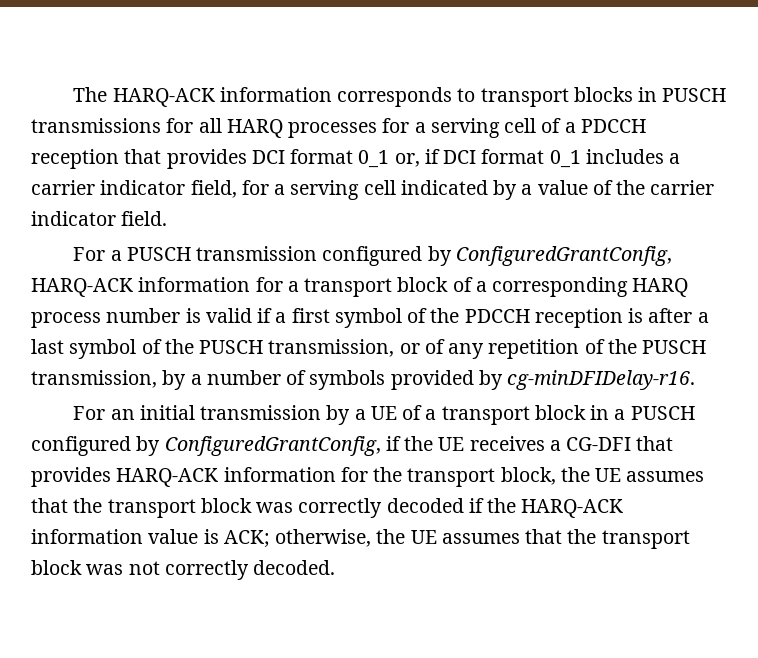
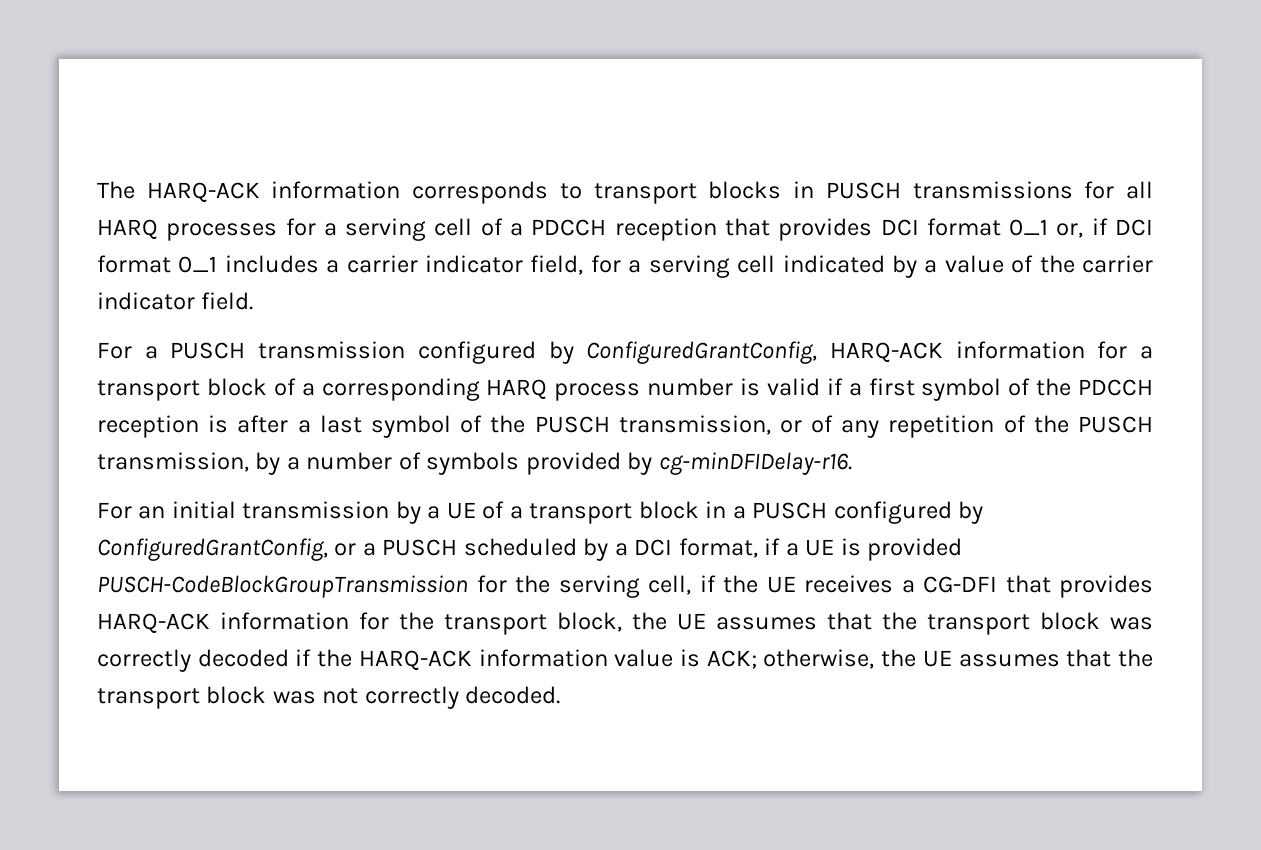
(381, 446) none -> [334,538,963,561] [97,575,691,598] or a PUSCH scheduled by a DCI format, if a UE is provided PUSCH-CodeBlockGroupTransmission for the serving cell,

